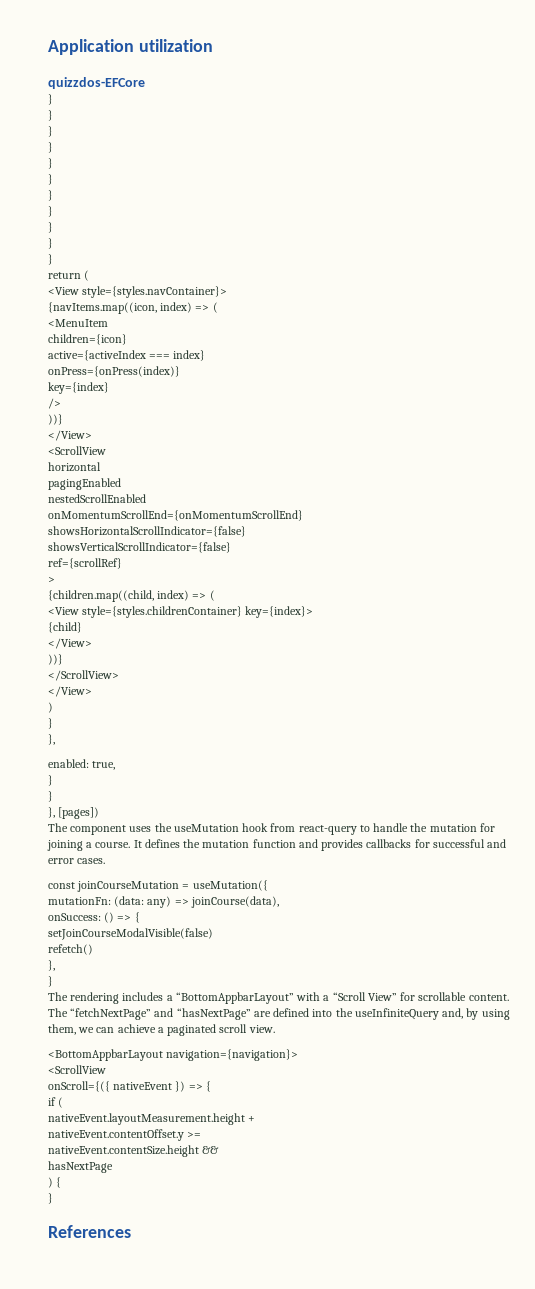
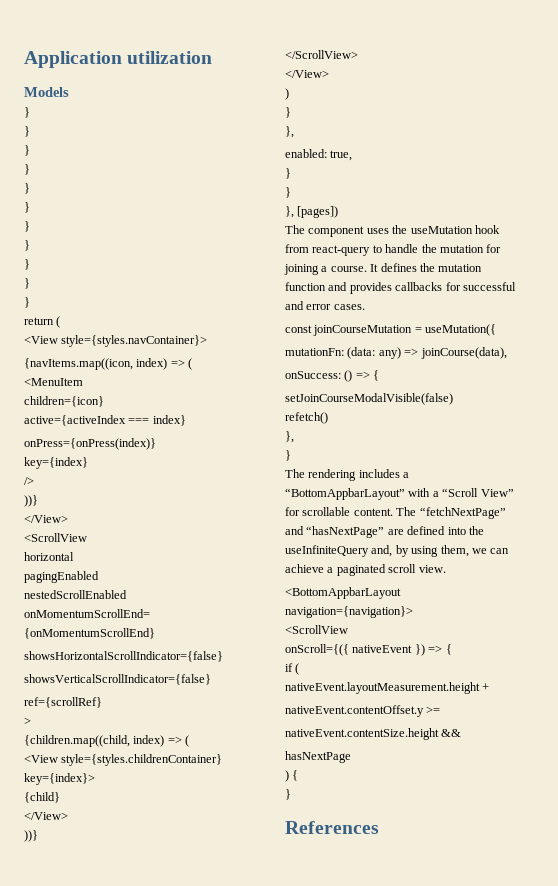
[48,77,145,89] quizzdos-EFCore -> [24,87,69,97] Models

